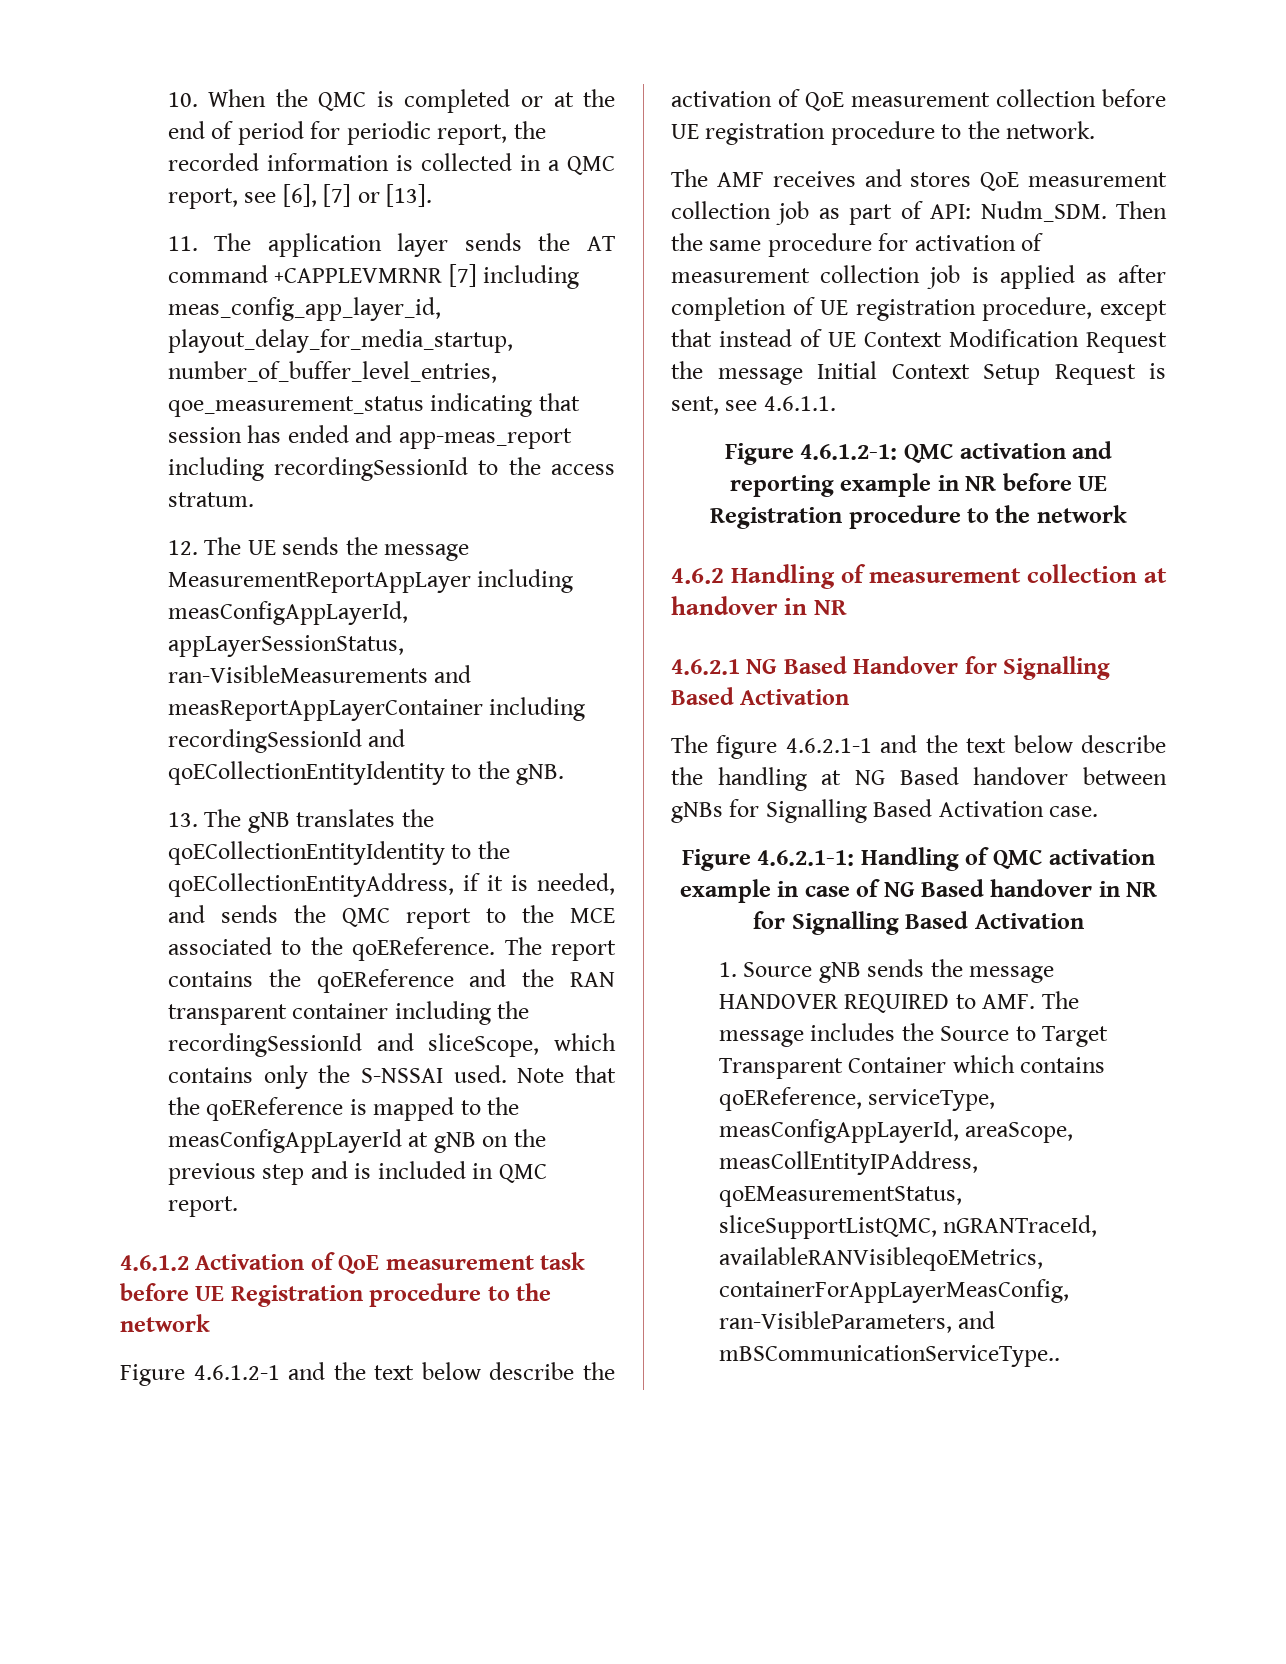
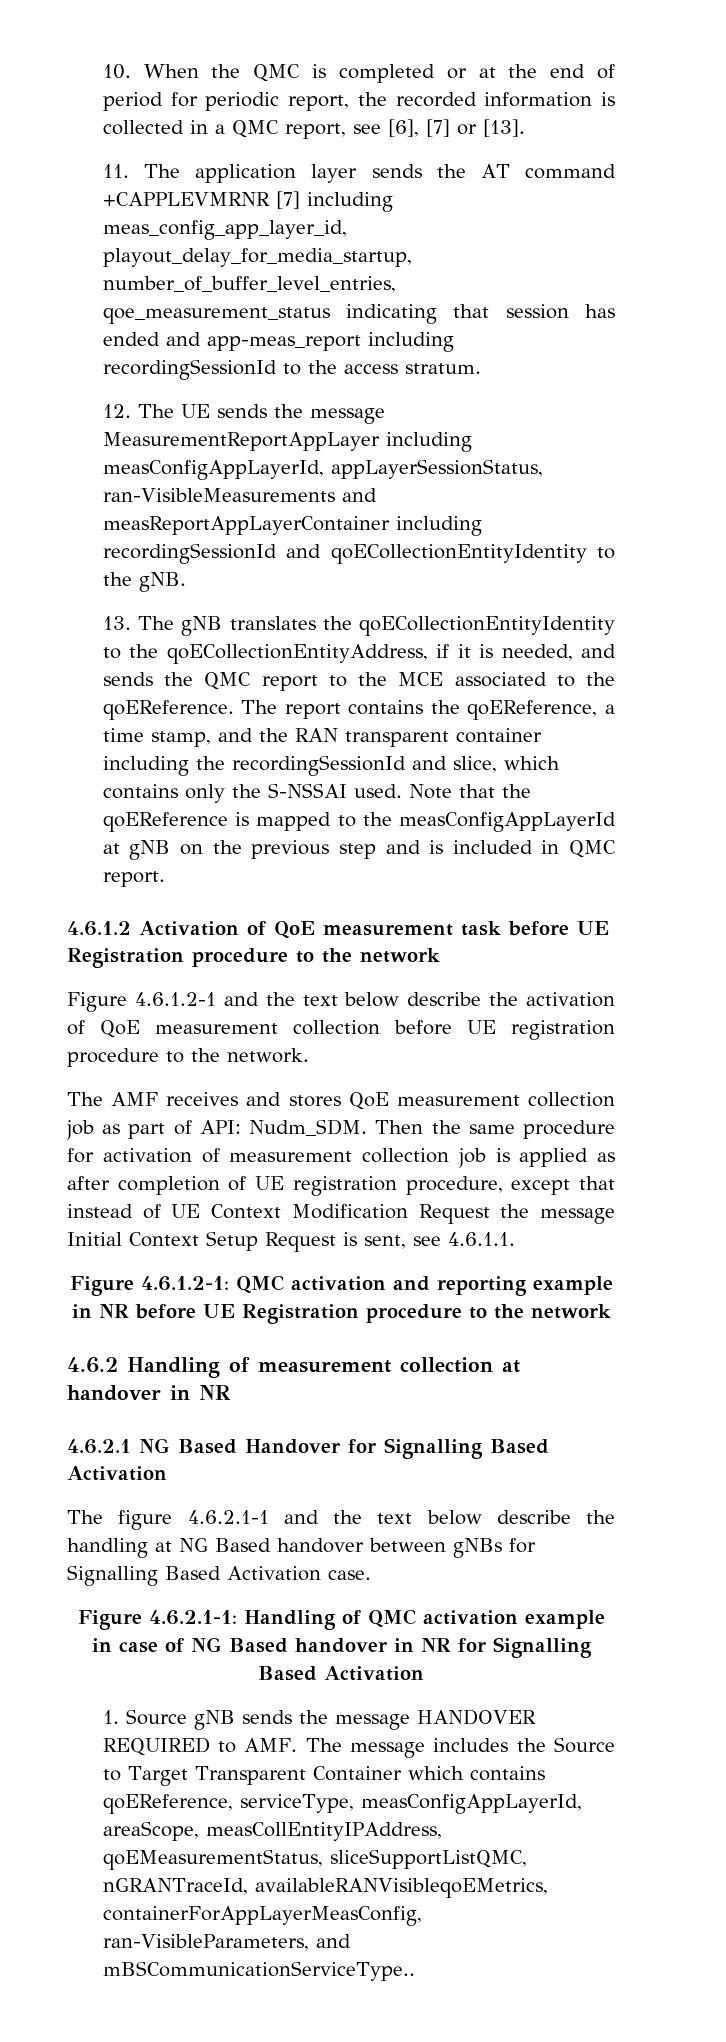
[316,969,454,993] qoEReference -> [467,700,615,720] [102,728,211,747] qoEReference, a time stamp,
[428,1033,540,1057] sliceScope, -> [452,756,497,773] slice,

